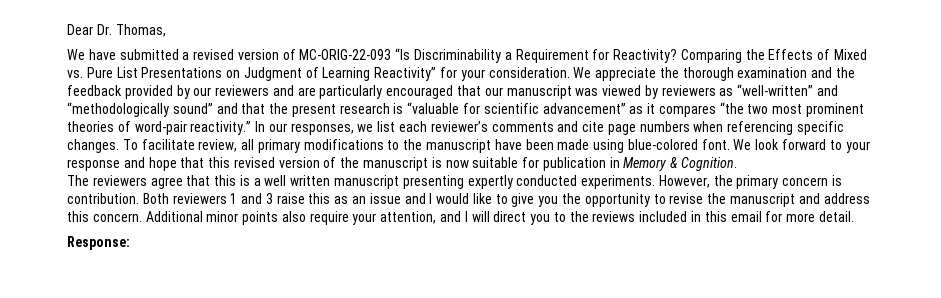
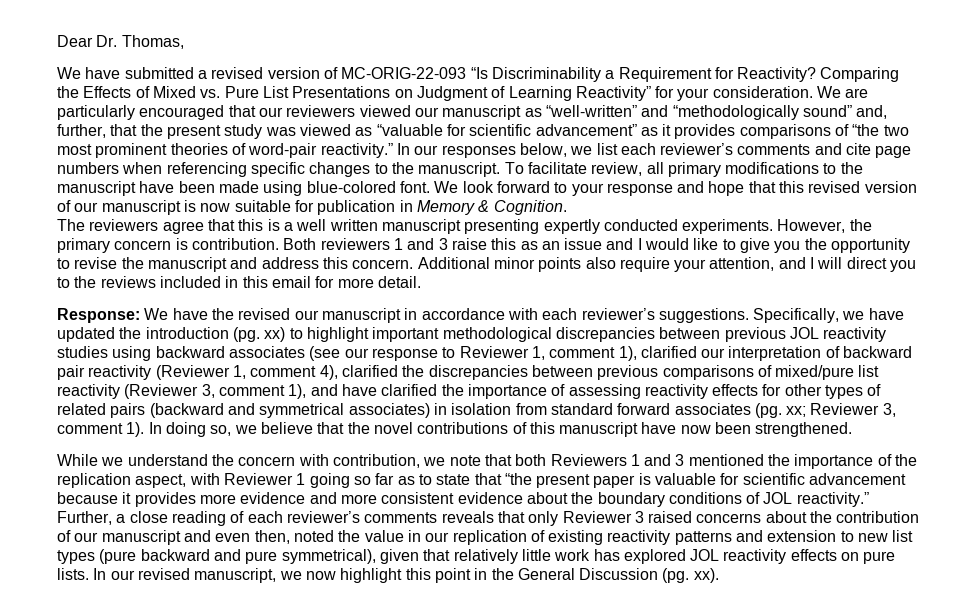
[595,67,856,81] [67,85,294,99] appreciate the thorough examination and the feedback provided by our reviewers and -> (842, 92) none
[506,85,716,99] manuscript was viewed by reviewers -> [286,105,522,120] reviewers viewed our manuscript
[216,103,238,114] and -> [856,105,888,119] [57,124,106,138] and, further,
[339,103,404,114] research is -> [224,124,373,139] study was viewed as
[658,105,716,117] compares -> [674,124,850,139] provides comparisons of
[290,123,354,135] responses, -> [441,143,567,158] responses below,
[67,139,119,153] changes. -> [309,162,501,177] changes to the manuscript.
[340,157,360,168] the -> [74,202,99,212] our
(130, 243) none -> [144,308,904,323] [57,327,887,342] [57,346,913,361] [57,365,880,380] [57,384,882,399] [57,403,896,418] [57,422,853,437] [57,454,918,469] [57,473,907,488] [57,492,869,507] [57,511,920,526] [57,530,914,545] [57,549,896,564] [57,568,719,583] We have the revised our manuscript in accordance with each reviewer’s suggestions. Specifically, we have updated the introduction (pg. xx) to highlight important methodological discrepancies between previous JOL reactivity studies using backward associates (see our response to Reviewer 1, comment 1), clarified our interpretation of backward pair reactivity (Reviewer 1, comment 4), clarified the discrepancies between previous comparisons of mixed/pure list reactivity (Reviewer 3, comment 1), and have clarified the importance of assessing reactivity effects for other types of related pairs (backward and symmetrical associates) in isolation from standard forward associates (pg. xx; Reviewer 3, comment 1). In doing so, we believe that the novel contributions of this manuscript have now been strengthened. // While we understand the concern with contribution, we note that both Reviewers 1 and 3 mentioned the importance of the replication aspect, with Reviewer 1 going so far as to state that “the present paper is valuable for scientific advancement because it provides more evidence and more consistent evidence about the boundary conditions of JOL reactivity.” Further, a close reading of each reviewer’s comments reveals that only Reviewer 3 raised concerns about the contribution of our manuscript and even then, noted the value in our replication of existing reactivity patterns and extension to new list types (pure backward and pure symmetrical), given that relatively little work has explored JOL reactivity effects on pure lists. In our revised manuscript, we now highlight this point in the General Discussion (pg. xx).

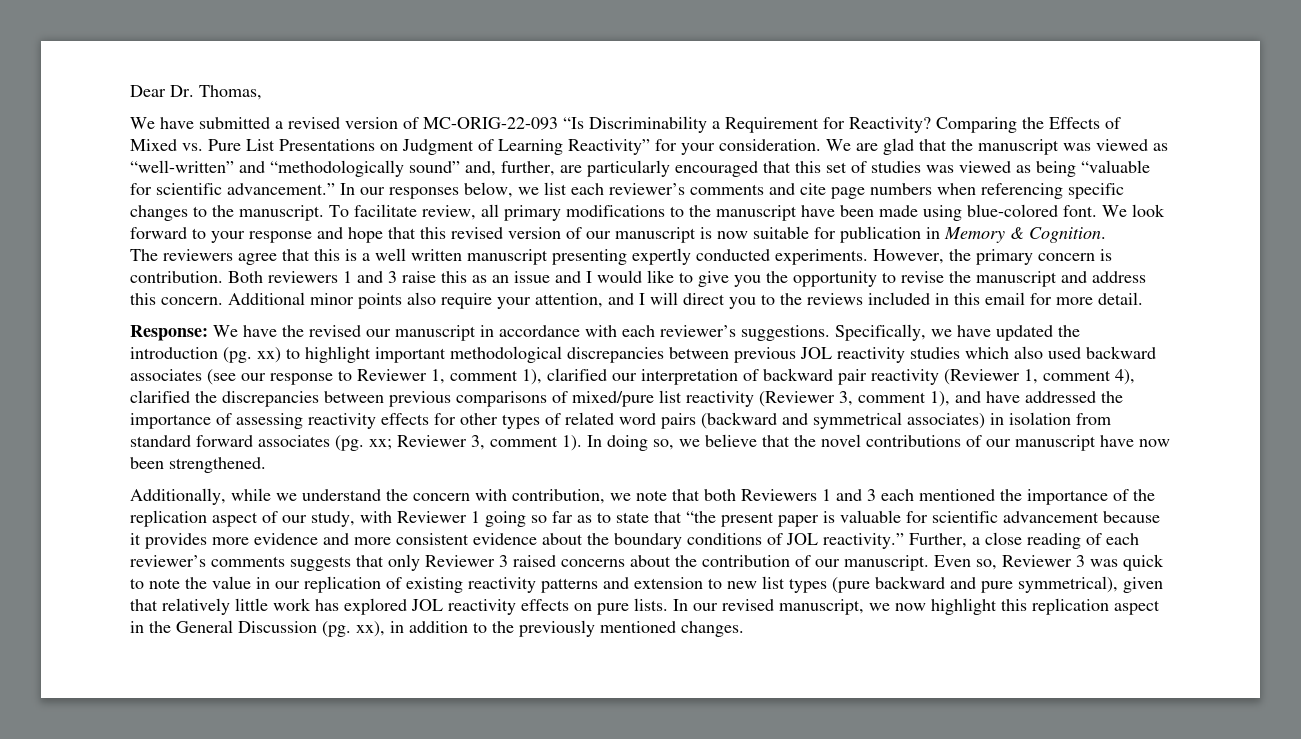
[57,105,522,120] particularly encouraged that our reviewers viewed our manuscript -> [883,138,1148,155] glad that the manuscript was viewed
[110,124,373,139] that the present study was viewed as -> [560,160,1076,177] are particularly encouraged that this set of studies was viewed as being
[535,124,909,139] [57,143,393,158] advancement” as it provides comparisons of “the two most prominent theories of word-pair reactivity.” -> [227,183,335,195] advancement.”
[112,346,152,361] using -> [965,346,1081,359] which also used
[381,384,438,396] clarified -> [1025,391,1096,403] addressed
(106, 409) none -> [619,413,656,425] word
[529,422,555,434] this -> [986,439,1011,447] our
[57,454,98,466] While -> [130,488,271,505] Additionally, while
(685, 460) none -> [881,489,914,501] each
[135,474,187,488] aspect, -> [212,511,355,527] aspect of our study,
[441,511,494,523] reveals -> [290,556,351,571] suggests
[101,530,334,545] manuscript and even then, noted -> [844,554,1164,571] [130,578,180,589] manuscript. Even so, Reviewer 3 was quick to note
[434,568,471,583] point -> [1032,598,1160,615] replication aspect
[693,568,719,583] xx). -> [356,620,744,637] xx), in addition to the previously mentioned changes.

